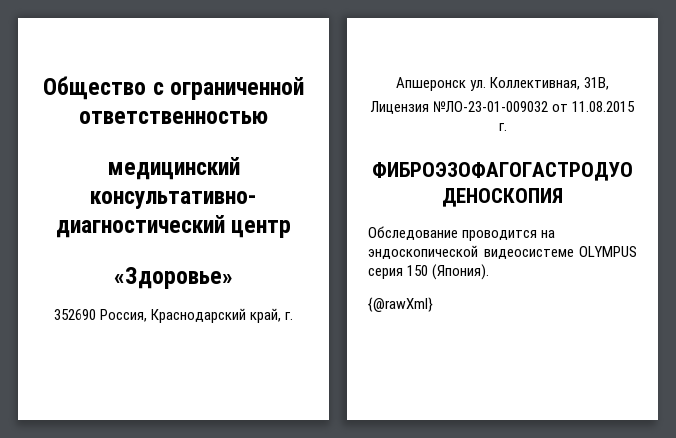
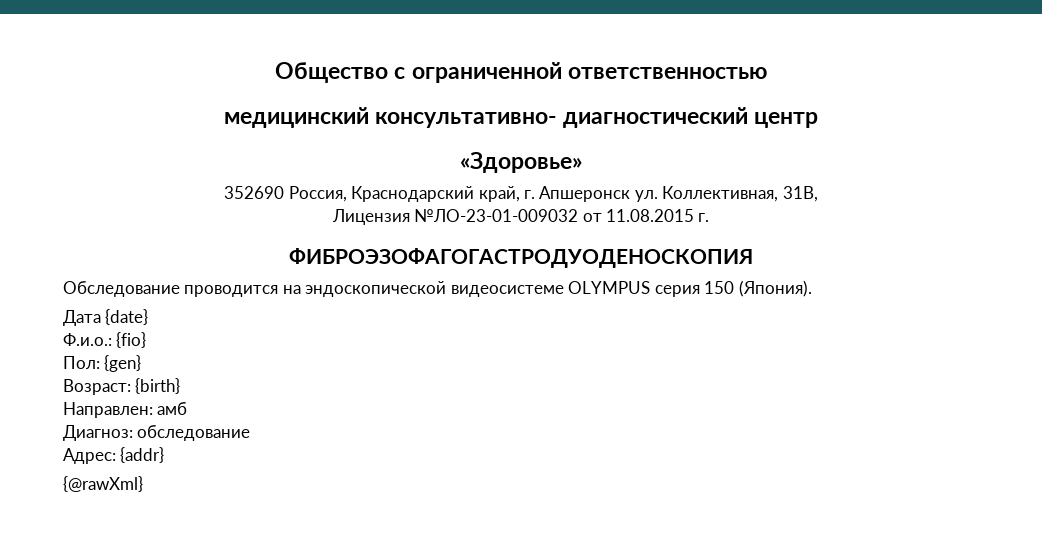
(490, 272) none -> [63,309,149,326] [63,332,147,348] [63,355,142,372] [63,378,181,395] [63,402,188,418] [63,425,251,441] [63,447,165,464] // Дата {date} // Ф.и.о.: {fio} // Пол: {gen} // Возраст: {birth} // Направлен: амб // Диагноз: обследование // Адрес: {addr}

